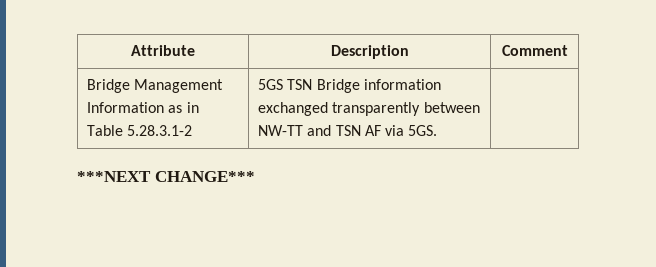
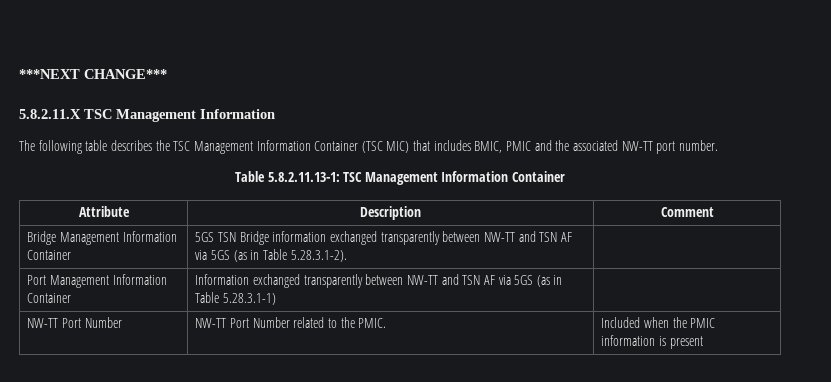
(131, 50) none -> [19,69,167,79] [19,109,275,122] [19,140,718,154] [234,171,566,185] ***NEXT CHANGE*** // 5.8.2.11.X TSC Management Information // The following table describes the TSC Management Information Container (TSC MIC) that includes BMIC, PMIC and the associated NW-TT port number. // Table 5.8.2.11.13-1: TSC Management Information Container //
[168,102,199,113] [87,125,193,136] as in Table 5.28.3.1-2 -> [27,250,72,260] Container
[408,125,438,136] [77,171,255,182] 5GS. | // ***NEXT CHANGE*** -> [210,249,347,262] [27,274,167,288] [27,293,72,303] [195,274,563,288] [195,292,276,305] [27,317,122,328] [195,317,387,328] [601,317,716,328] [601,335,703,349] 5GS (as in Table 5.28.3.1-2). | // Port Management Information Container | Information exchanged transparently between NW-TT and TSN AF via 5GS (as in Table 5.28.3.1-1) | // NW-TT Port Number | NW-TT Port Number related to the PMIC. | Included when the PMIC information is present

